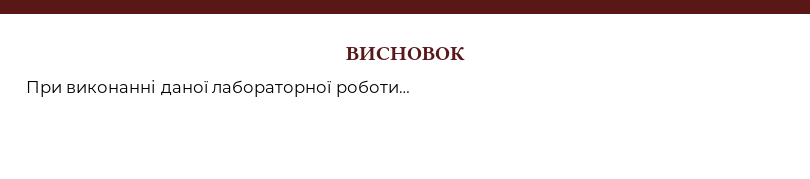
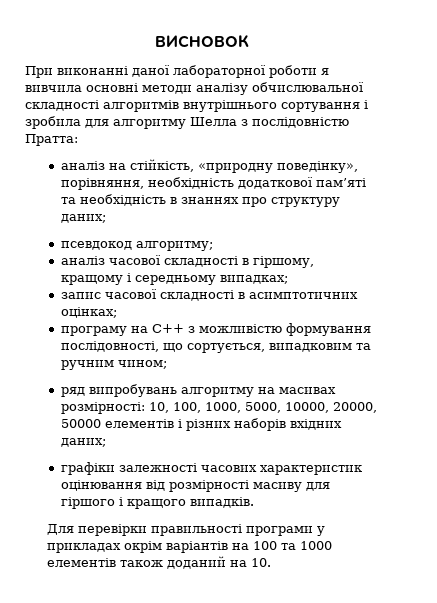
[335,80,410,97] роботи… -> [269,65,329,78] [25,82,364,95] [25,100,368,112] [25,116,349,129] [25,134,78,146] [60,159,358,173] [60,177,366,190] [60,194,340,207] [60,214,106,223] [60,241,213,251] [60,255,314,268] [60,273,288,285] [60,289,358,301] [60,307,117,318] [60,323,371,336] [60,341,371,353] [60,360,167,370] [60,384,336,397] [60,402,377,414] [60,418,342,431] [60,438,106,447] [60,462,362,475] [60,480,330,492] [60,497,254,509] [46,524,325,536] [46,541,332,553] [46,556,271,569] роботи я вивчила основні методи аналізу обчислювальної складності алгоритмів внутрішнього сортування і зробила для алгоритму Шелла з послідовністю Пратта: // аналіз на стійкість, «природну поведінку», порівняння, необхідність додаткової пам’яті та необхідність в знаннях про структуру даних; // псевдокод алгоритму; // аналіз часової складності в гіршому, кращому і середньому випадках; // запис часової складності в асимптотичних оцінках; // програму на С++ з можливістю формування послідовності, що сортується, випадковим та ручним чином; // ряд випробувань алгоритму на масивах розмірності: 10, 100, 1000, 5000, 10000, 20000, 50000 елементів і різних наборів вхідних даних; // графіки залежності часових характеристик оцінювання від розмірності масиву для гіршого і кращого випадків. // Для перевірки правильності програми у прикладах окрім варіантів на 100 та 1000 елементів також доданий на 10.

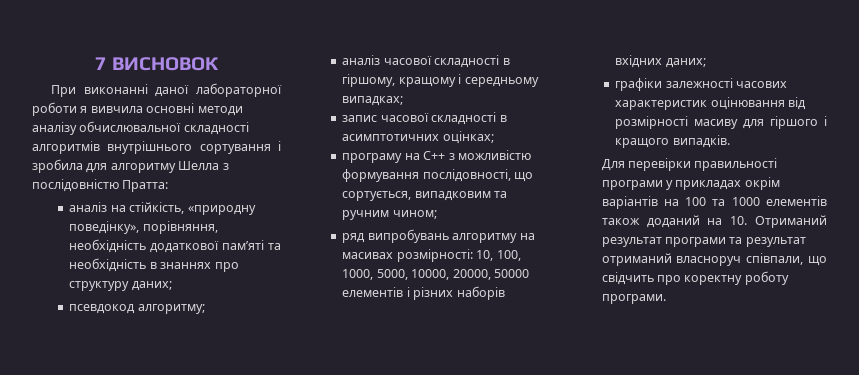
(155, 41) none -> [95,57,107,70] 7
(271, 562) none -> [755,215,827,228] [601,237,806,247] [601,253,827,266] [601,271,789,285] [601,294,666,304] Отриманий результат програми та результат отриманий власноруч співпали, що свідчить про коректну роботу програми.

